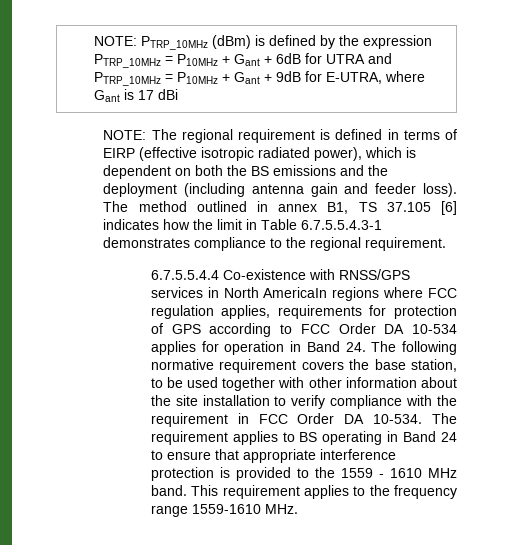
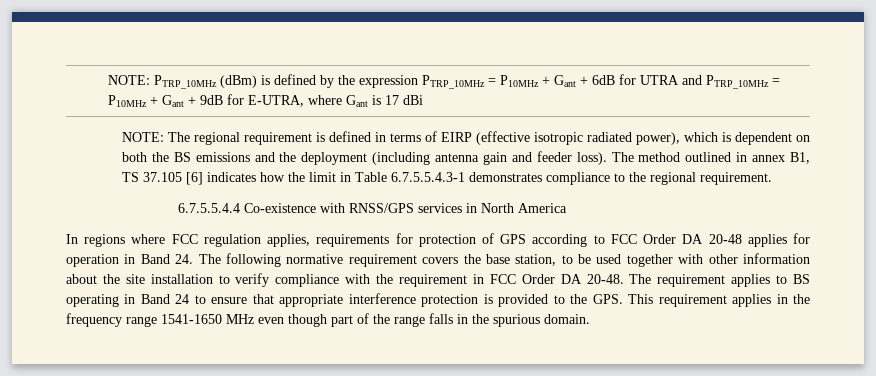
[263,287,328,298] AmericaIn -> [517,203,567,213] [66,234,78,244] America // In
[411,324,457,334] 10-534 -> [708,234,742,244] 20-48
[373,414,423,424] 10-534. -> [586,274,624,284] 20-48.
[340,468,457,478] [150,485,187,496] 1559 - 1610 MHz band. -> [592,294,623,304] GPS.
[353,486,366,496] to -> [776,294,788,304] in
[191,504,298,514] 1559-1610 MHz. -> [161,313,590,327] 1541-1650 MHz even though part of the range falls in the spurious domain.

